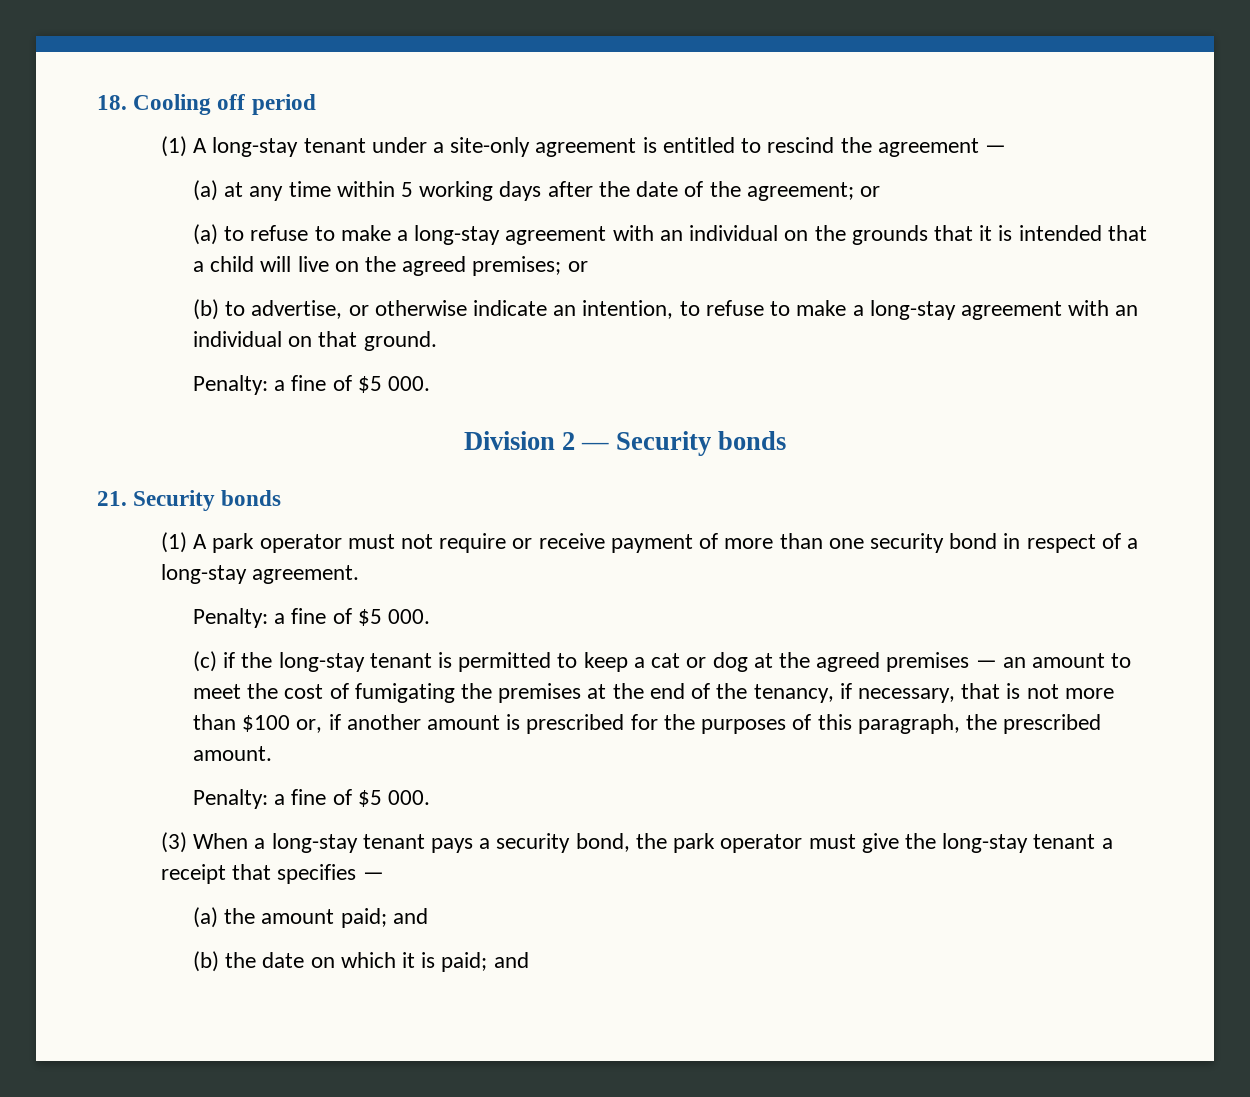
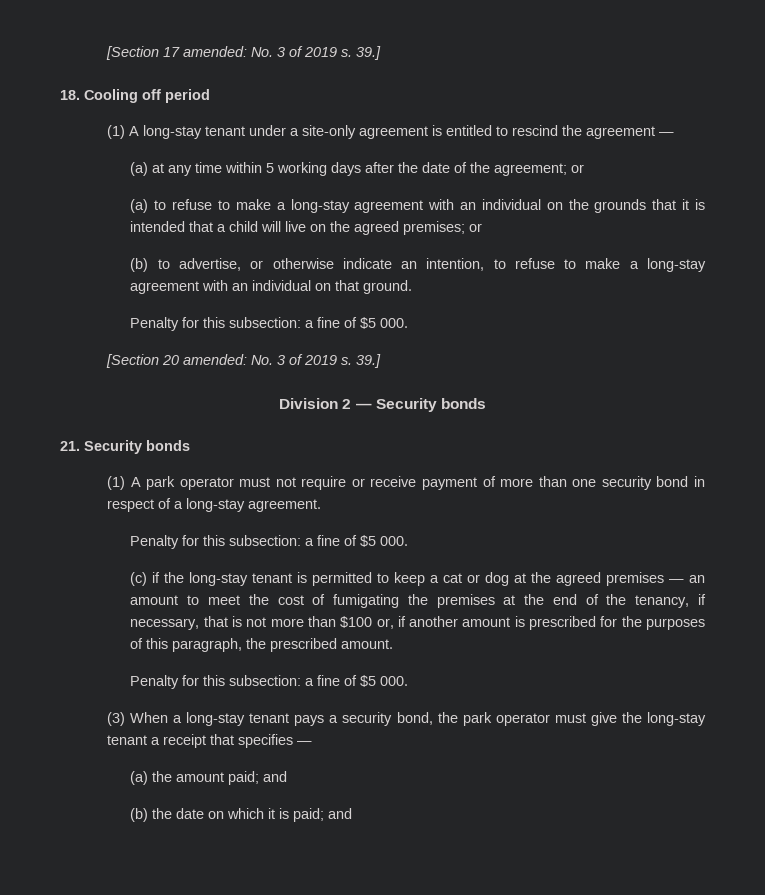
(97, 102) none -> [105,46,381,60] [Section 17 amended: No. 3 of 2019 s. 39.] //
[192,375,431,395] Penalty: a fine of $5 000. -> [130,317,409,331] [105,354,381,368] Penalty for this subsection: a fine of $5 000. // [Section 20 amended: No. 3 of 2019 s. 39.]
[192,608,268,628] Penalty: -> [130,535,302,549] Penalty for this subsection:
[192,789,268,809] Penalty: -> [130,675,302,689] Penalty for this subsection:

